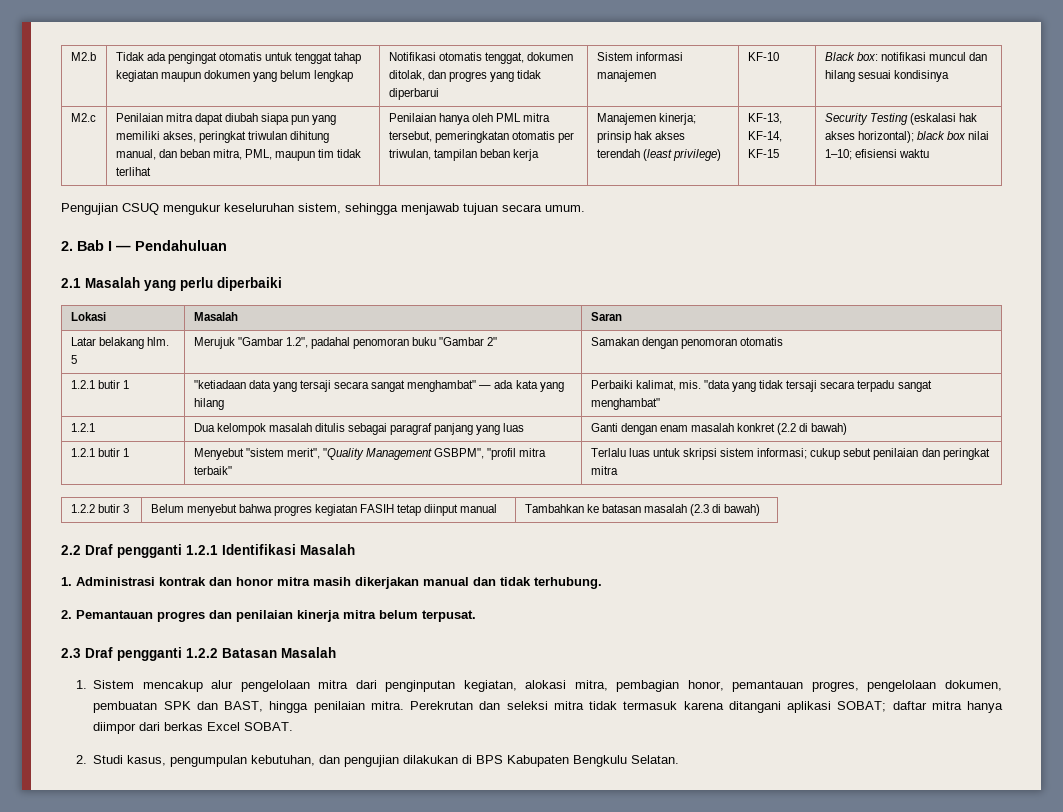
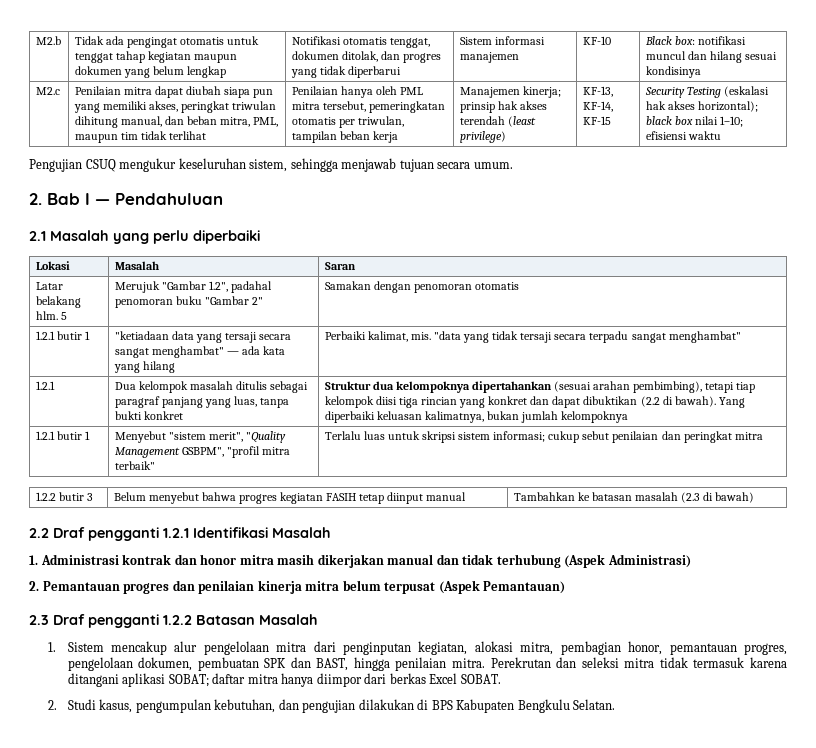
[503,423,525,432] [590,423,848,435] luas | Ganti dengan enam masalah konkret (2.2 di bawah) -> [233,396,289,408] [114,411,183,420] [324,381,756,393] [324,396,745,408] [324,411,629,423] luas, tanpa bukti konkret | Struktur dua kelompoknya dipertahankan (sesuai arahan pembimbing), tetapi tiap kelompok diisi tiga rincian yang konkret dan dapat dibuktikan (2.2 di bawah). Yang diperbaiki keluasan kalimatnya, bukan jumlah kelompoknya
[534,577,602,589] terhubung. -> [496,554,691,568] terhubung (Aspek Administrasi)
[422,610,476,622] terpusat. -> [384,580,566,594] terpusat (Aspek Pemantauan)

